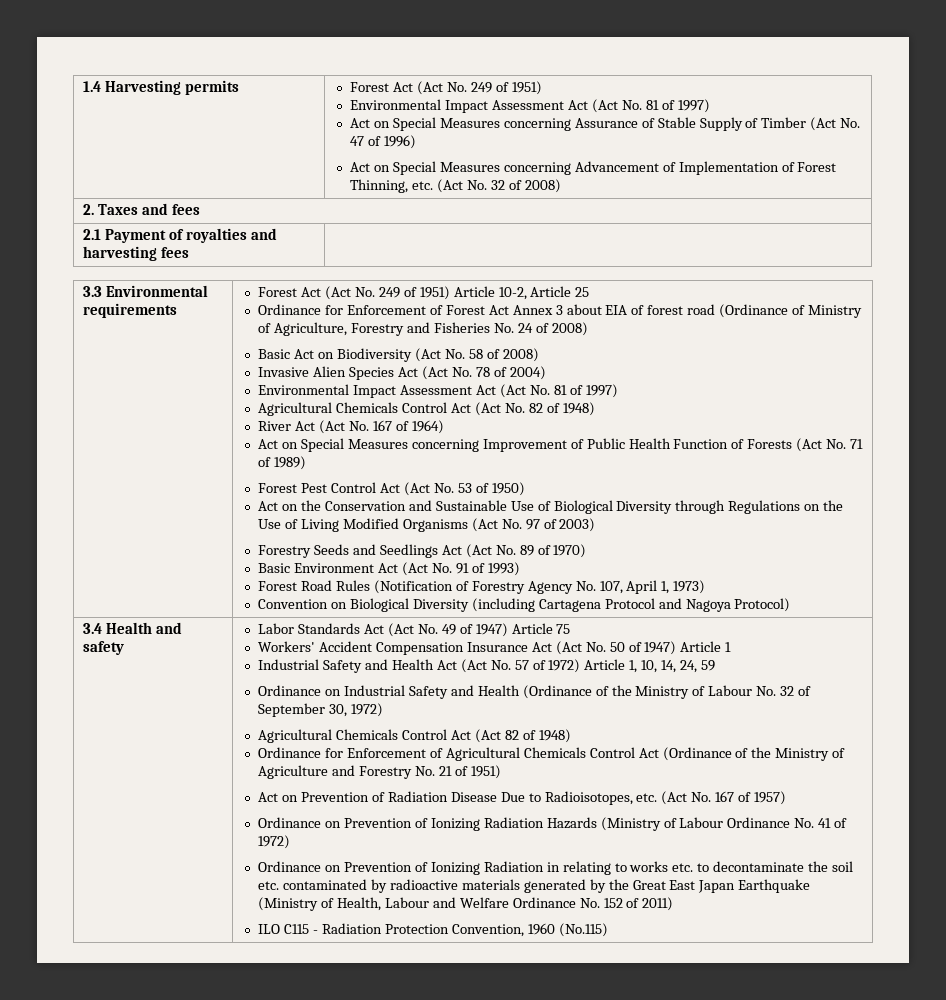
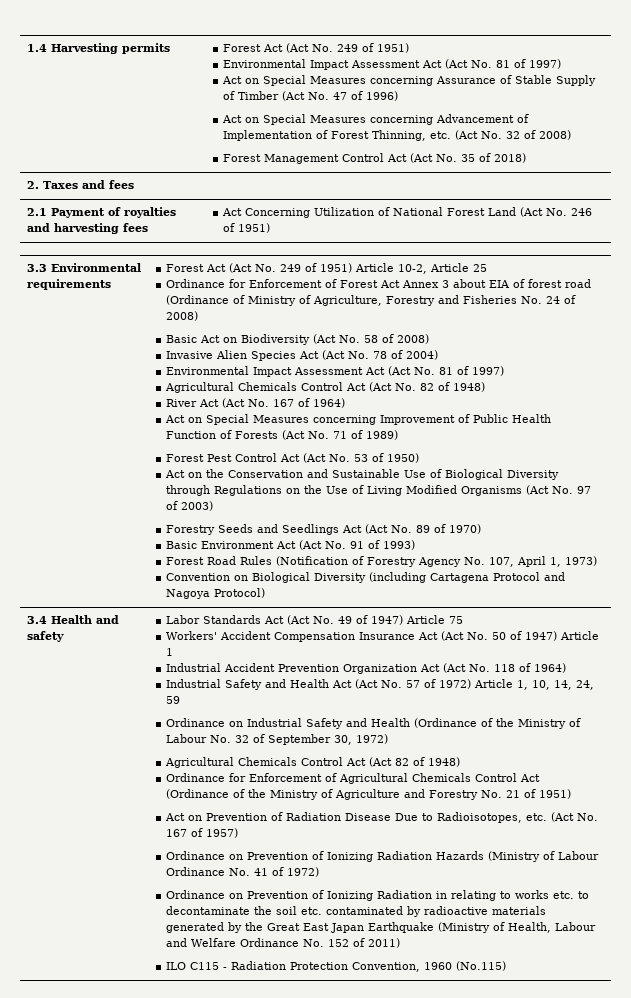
(561, 186) none -> [222,153,526,164] // Forest Management Control Act (Act No. 35 of 2018)
(190, 252) none -> [221,207,592,218] [222,223,270,233] Act Concerning Utilization of National Forest Land (Act No. 246 of 1951)
(732, 647) none -> [165,663,566,674] // Industrial Accident Prevention Organization Act (Act No. 118 of 1964)

